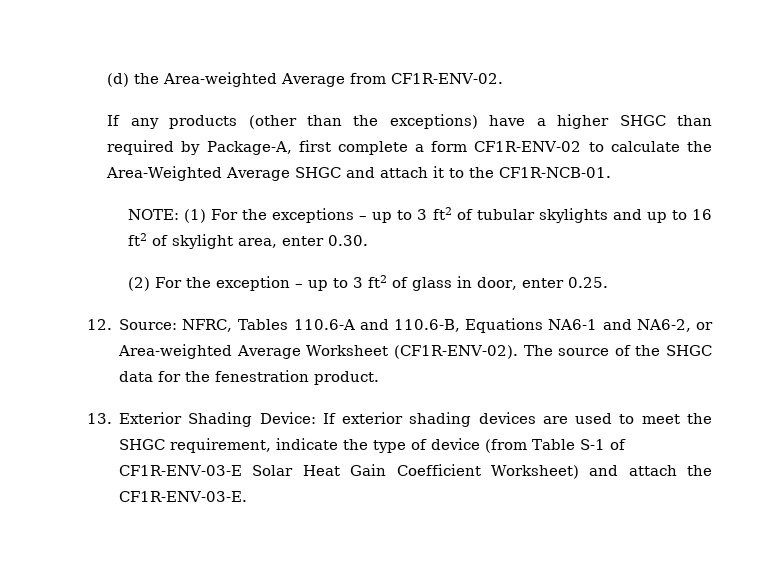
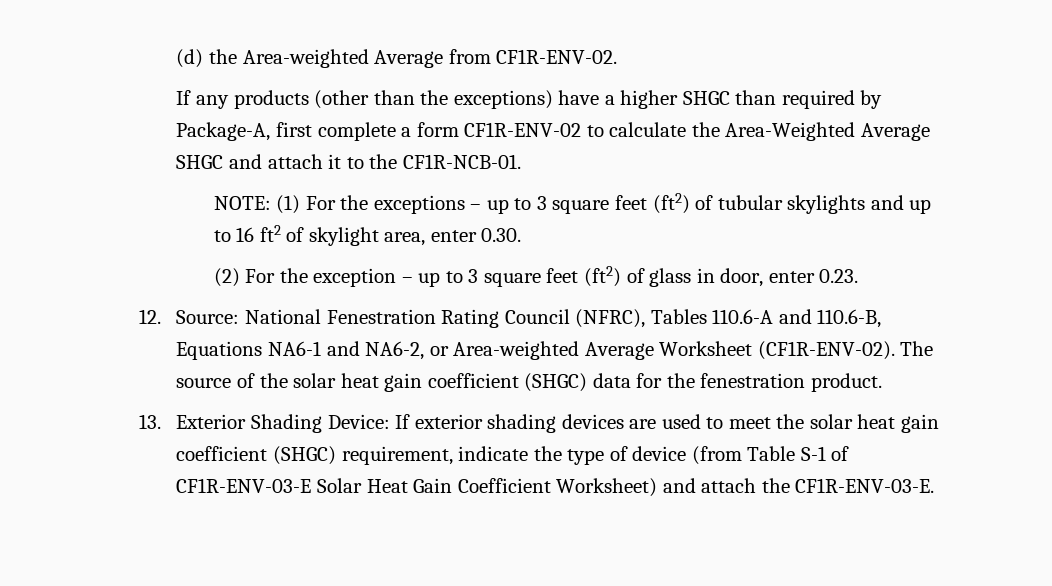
[432,207,452,220] ft2 -> [552,193,690,214] square feet (ft2)
[367,275,387,288] ft2 -> [483,266,621,287] square feet (ft2)
[567,277,608,288] 0.25. -> [819,269,859,283] 0.23.
[182,319,233,332] NFRC, -> [244,309,646,328] National Fenestration Rating Council (NFRC),
[666,345,713,356] SHGC -> [293,373,588,392] solar heat gain coefficient (SHGC)
[119,439,166,450] SHGC -> [809,414,939,433] [176,446,336,465] solar heat gain coefficient (SHGC)

